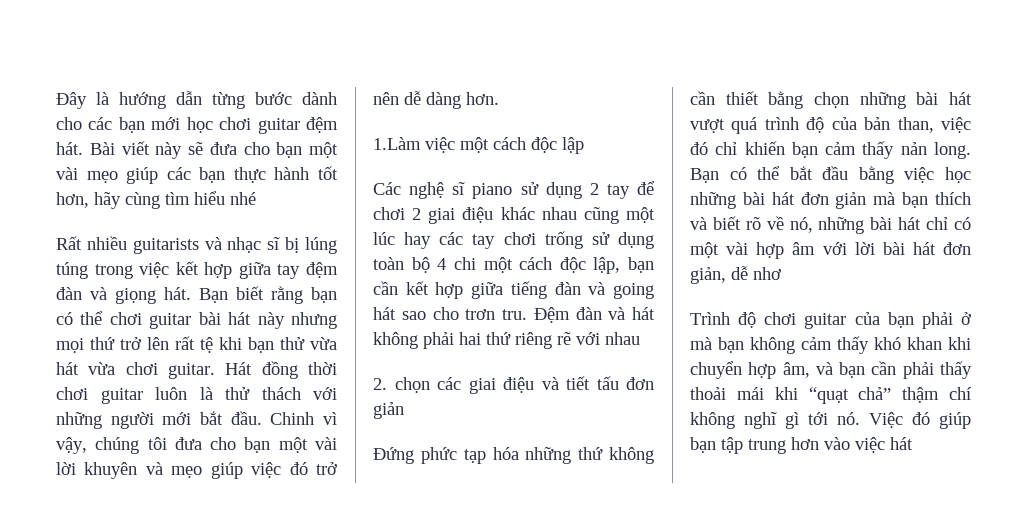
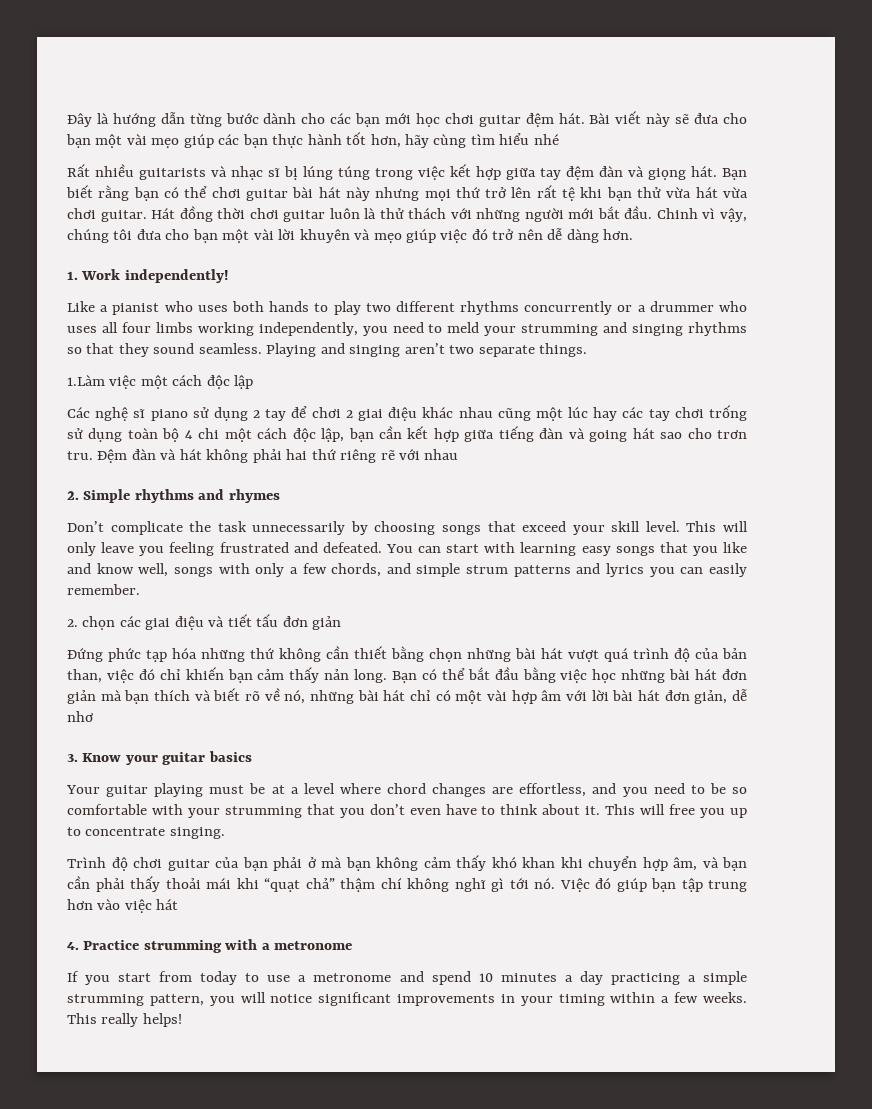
(499, 98) none -> [67,269,229,283] [67,301,747,315] [67,322,748,336] [67,343,588,357] // 1. Work independently! // Like a pianist who uses both hands to play two different rhythms concurrently or a drummer who uses all four limbs working independently, you need to meld your strumming and singing rhythms so that they sound seamless. Playing and singing aren’t two separate things.
(640, 338) none -> [67,489,280,503] [67,521,748,535] [67,542,747,556] [67,563,747,577] [67,584,140,595] // 2. Simple rhythms and rhymes // Don’t complicate the task unnecessarily by choosing songs that exceed your skill level. This will only leave you feeling frustrated and defeated. You can start with learning easy songs that you like and know well, songs with only a few chords, and simple strum patterns and lyrics you can easily remember.
(781, 273) none -> [67,751,252,765] [66,783,747,797] [67,804,748,818] [67,827,225,839] // 3. Know your guitar basics // Your guitar playing must be at a level where chord changes are effortless, and you need to be so comfortable with your strumming that you don’t even have to think about it. This will free you up to concentrate singing.
(913, 443) none -> [67,939,353,953] [67,971,747,985] [67,992,747,1006] [67,1013,182,1027] // 4. Practice strumming with a metronome // If you start from today to use a metronome and spend 10 minutes a day practicing a simple strumming pattern, you will notice significant improvements in your timing within a few weeks. This really helps!

